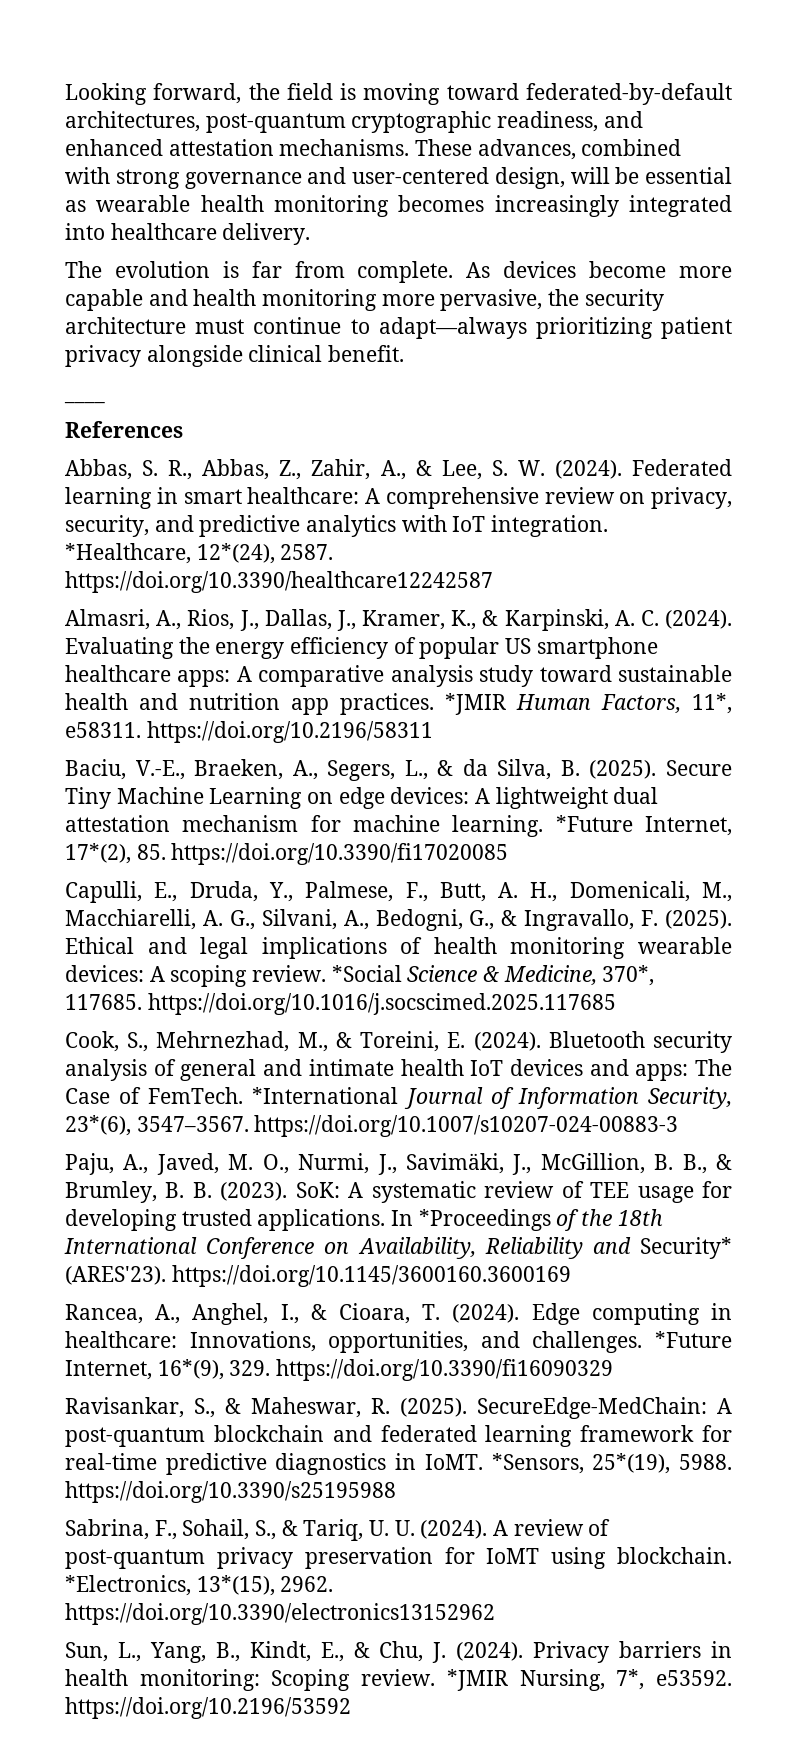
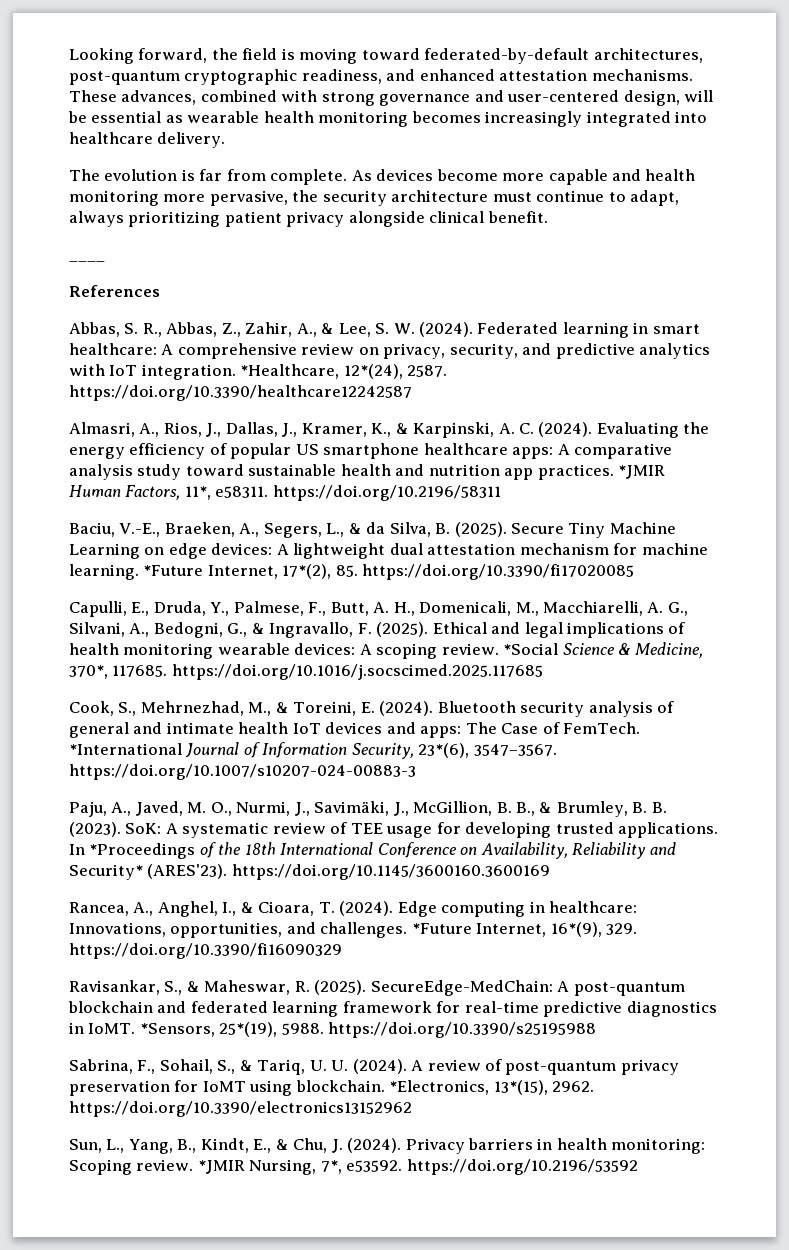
[378,317,527,339] adapt—always -> [630,190,680,206] [69,211,124,227] adapt, always

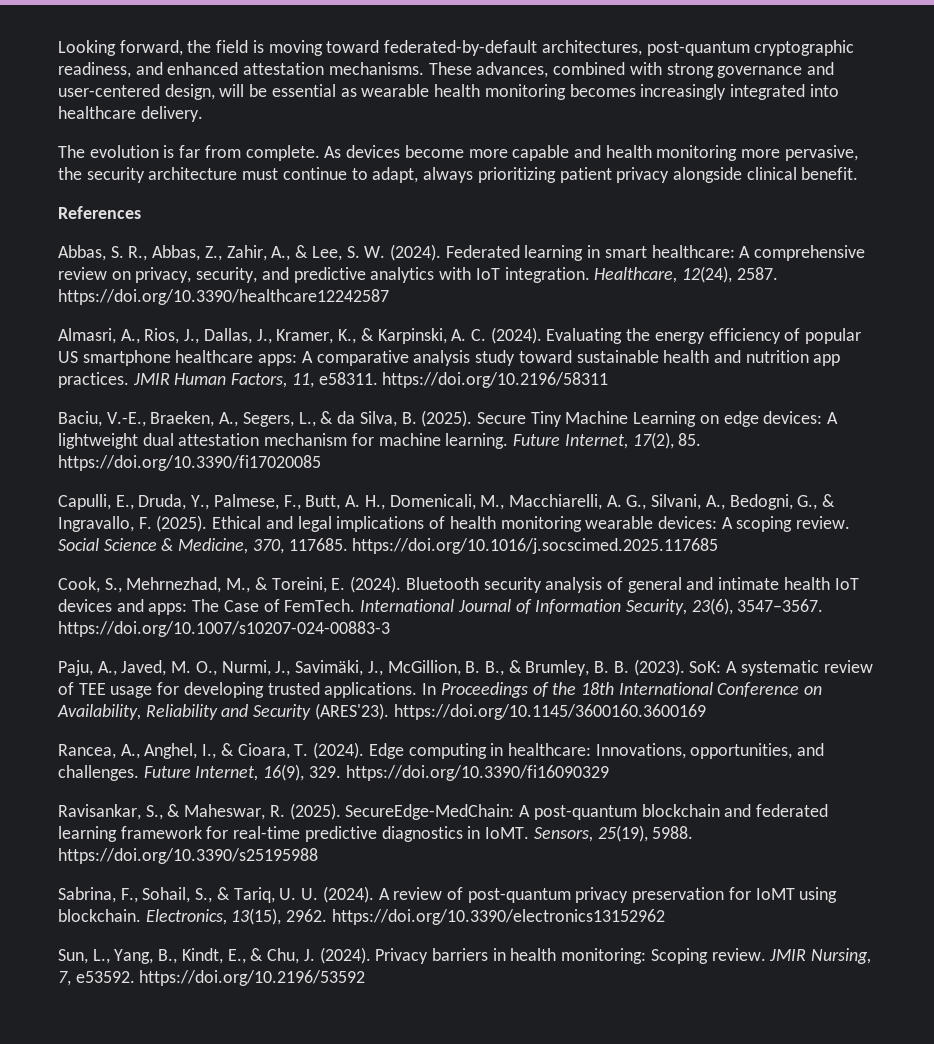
[69,260,105,262] // ____ -> (859, 173) none
[240,364,403,379] *Healthcare, 12*(24), -> [594,266,732,283] Healthcare, 12(24),
[618,465,666,479] *JMIR -> [132,373,170,385] JMIR
[184,486,211,500] 11*, -> [291,373,314,388] 11,
[143,564,332,579] *Future Internet, 17*(2), -> [513,432,674,449] Future Internet, 17(2),
[503,643,559,655] *Social -> [58,538,99,551] Social
[69,665,108,679] 370*, -> [252,539,284,554] 370,
[69,743,182,755] *International -> [360,599,455,612] International
[418,743,470,758] 23*(6), -> [691,598,733,615] 23(6),
[89,843,196,859] *Proceedings -> [440,682,528,698] Proceedings
[69,864,143,880] Security* -> [253,704,312,720] Security
[411,922,602,937] *Future Internet, 16*(9), -> [143,764,305,781] Future Internet, 16(9),
[139,1022,278,1037] *Sensors, 25*(19), -> [533,825,648,842] Sensors, 25(19),
[389,1080,548,1095] *Electronics, 13*(15), -> [145,908,282,925] Electronics, 13(15),
[197,1159,342,1175] *JMIR Nursing, 7*, -> [769,948,872,964] [58,971,71,986] JMIR Nursing, 7,

